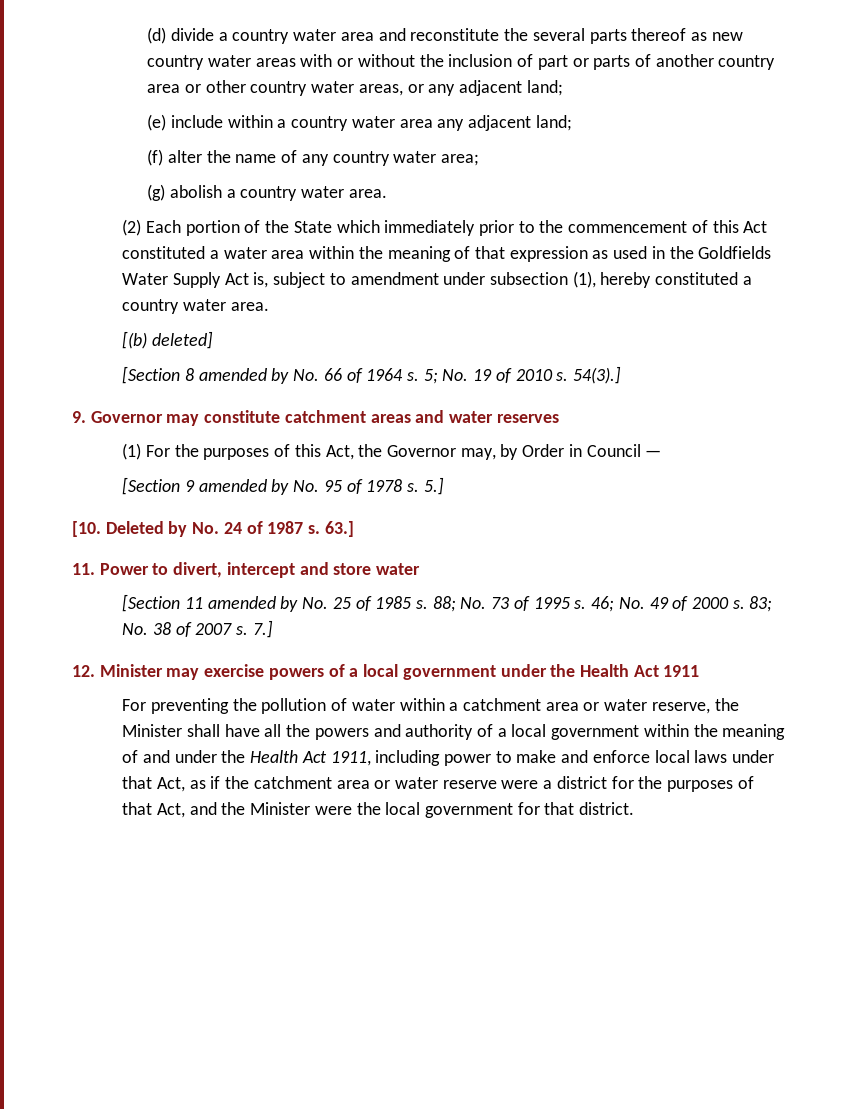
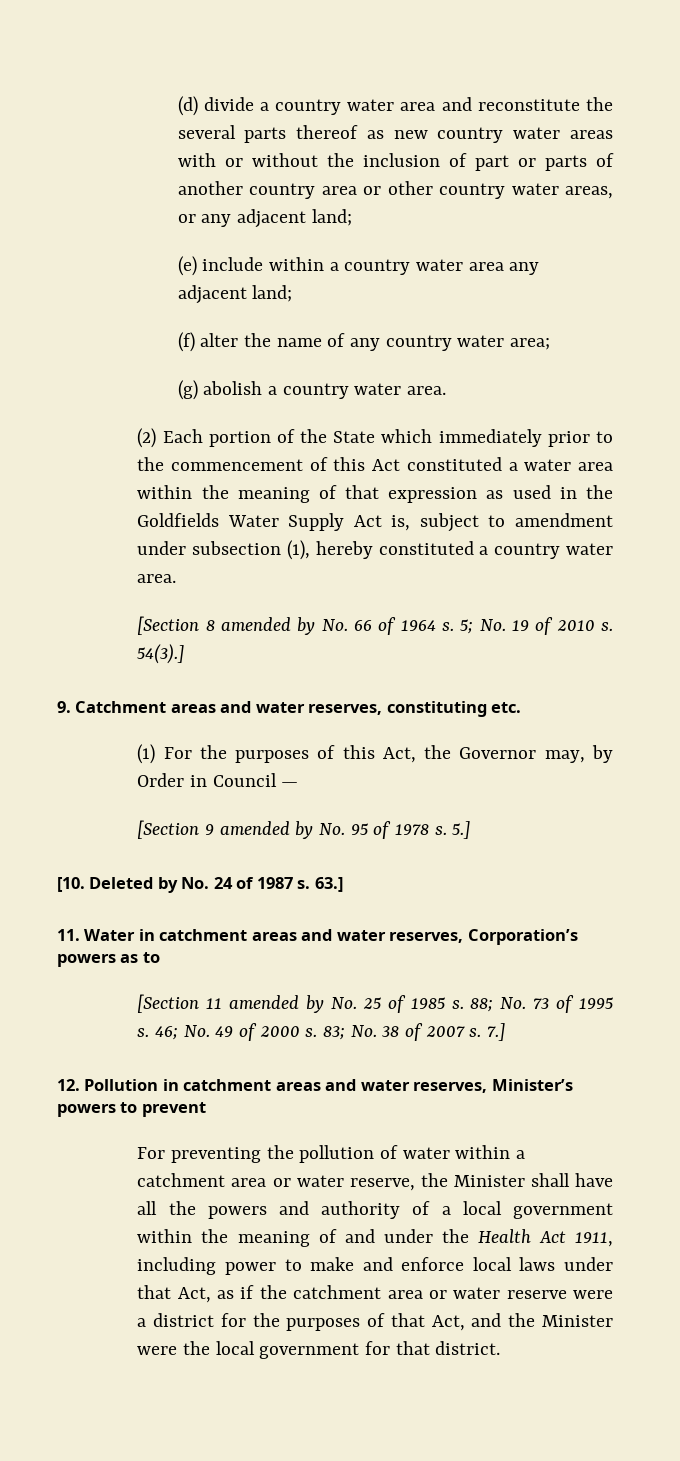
[122,331,213,349] // [(b) deleted] -> (177, 578) none
[90,410,559,426] Governor may constitute catchment areas and water reserves -> [75,701,522,717] Catchment areas and water reserves, constituting etc.
[99,562,421,578] Power to divert, intercept and store water -> [84,929,578,945] [57,952,160,967] Water in catchment areas and water reserves, Corporation’s powers as to
[99,664,700,680] Minister may exercise powers of a local government under the Health Act 1911 -> [84,1079,573,1093] [57,1102,206,1117] Pollution in catchment areas and water reserves, Minister’s powers to prevent

